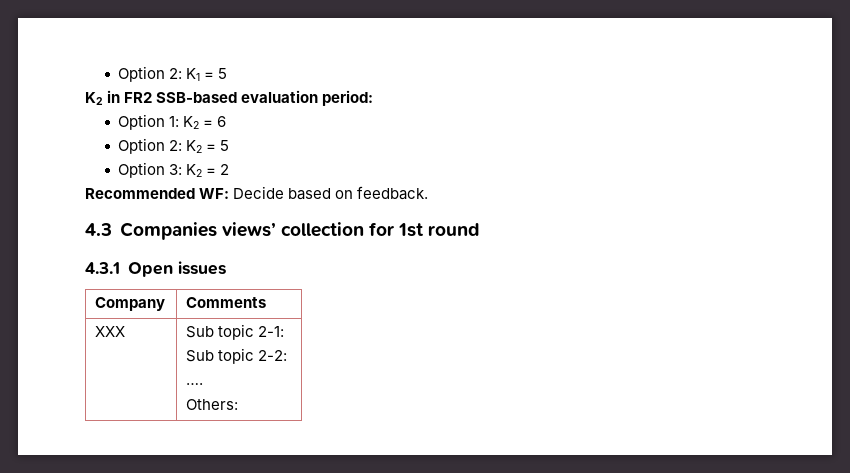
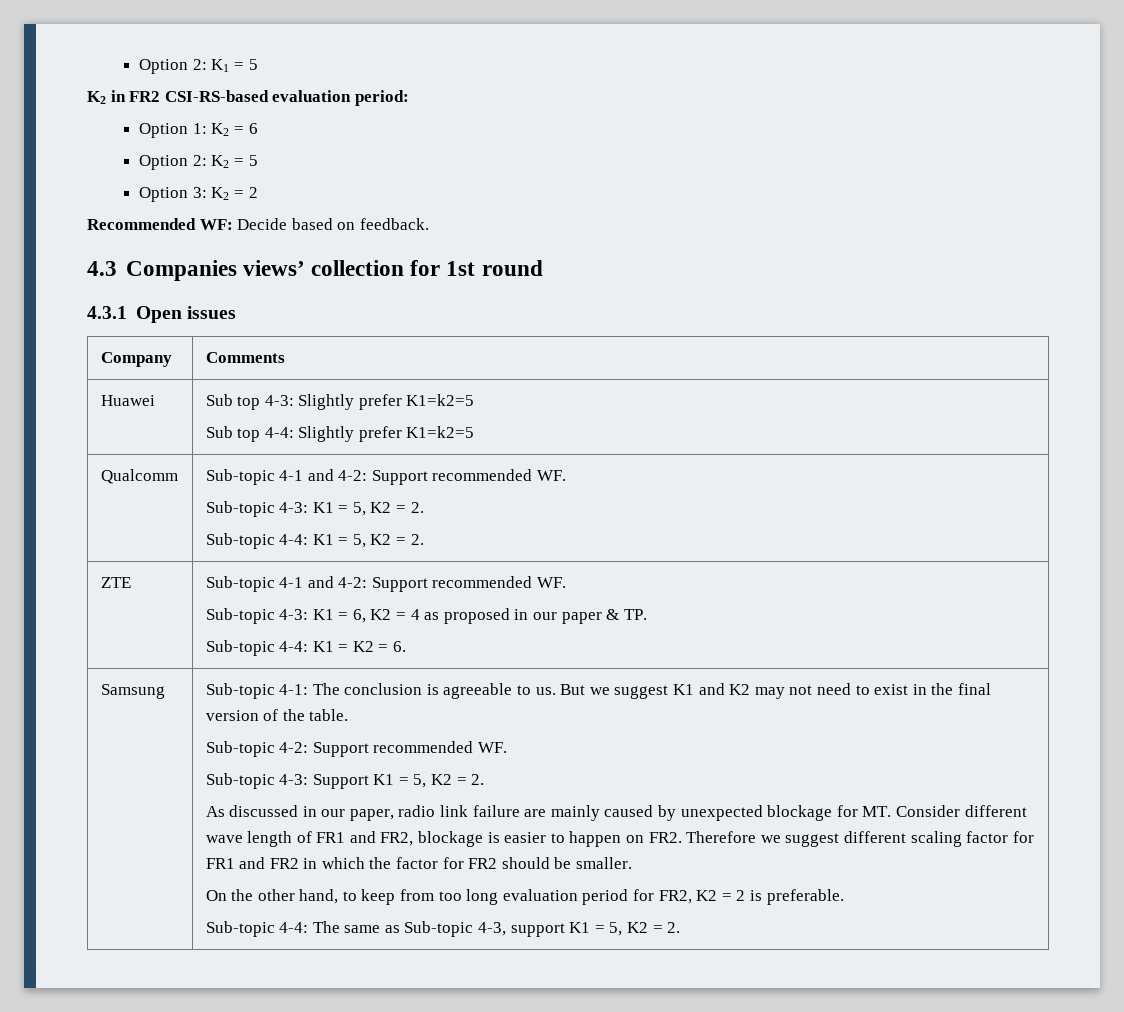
[156,92,238,103] SSB-based -> [164,90,269,102] CSI-RS-based
[95,326,126,337] [186,324,285,340] [186,348,288,364] [186,383,204,385] [186,399,239,410] XXX | Sub topic 2-1: // Sub topic 2-2: // …. // Others: -> [100,395,155,406] [205,394,475,410] [205,426,475,442] [100,469,178,484] [205,469,567,485] [205,501,424,517] [205,533,424,549] [100,577,131,588] [205,576,567,592] [205,608,647,624] [205,640,407,656] [100,684,165,699] [205,683,991,699] [205,709,349,721] [205,741,507,757] [205,773,485,789] [205,805,1027,821] [205,831,1034,847] [205,857,632,869] [205,889,844,905] [205,921,681,937] Huawei | Sub top 4-3: Slightly prefer K1=k2=5 // Sub top 4-4: Slightly prefer K1=k2=5 // Qualcomm | Sub-topic 4-1 and 4-2: Support recommended WF. // Sub-topic 4-3: K1 = 5, K2 = 2. // Sub-topic 4-4: K1 = 5, K2 = 2. // ZTE | Sub-topic 4-1 and 4-2: Support recommended WF. // Sub-topic 4-3: K1 = 6, K2 = 4 as proposed in our paper & TP. // Sub-topic 4-4: K1 = K2 = 6. // Samsung | Sub-topic 4-1: The conclusion is agreeable to us. But we suggest K1 and K2 may not need to exist in the final version of the table. // Sub-topic 4-2: Support recommended WF. // Sub-topic 4-3: Support K1 = 5, K2 = 2. // As discussed in our paper, radio link failure are mainly caused by unexpected blockage for MT. Consider different wave length of FR1 and FR2, blockage is easier to happen on FR2. Therefore we suggest different scaling factor for FR1 and FR2 in which the factor for FR2 should be smaller. // On the other hand, to keep from too long evaluation period for FR2, K2 = 2 is preferable. // Sub-topic 4-4: The same as Sub-topic 4-3, support K1 = 5, K2 = 2.

